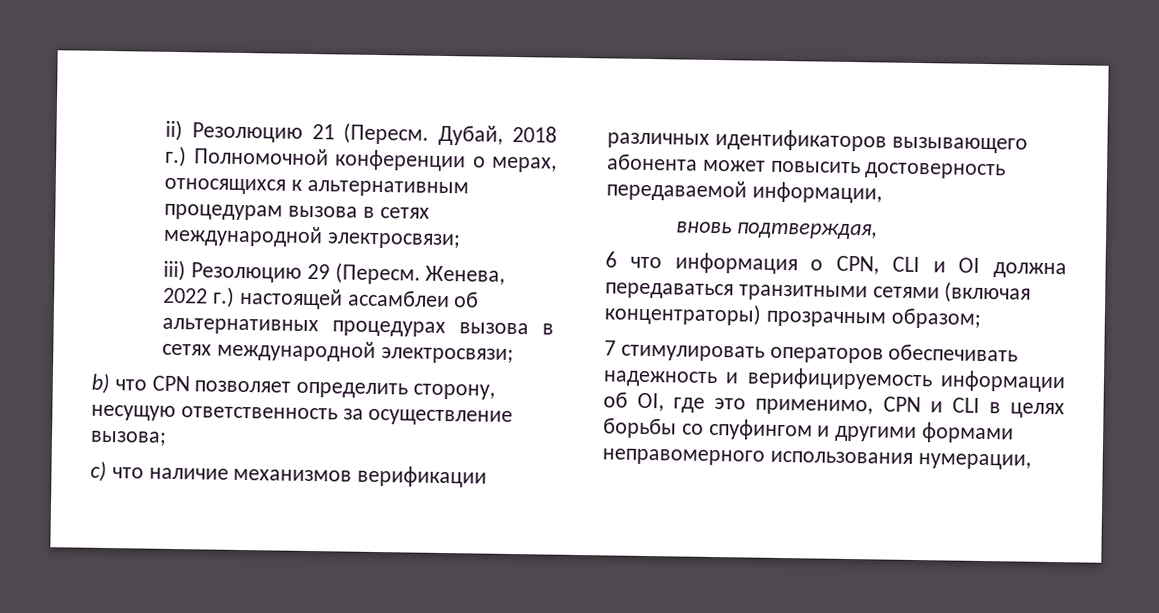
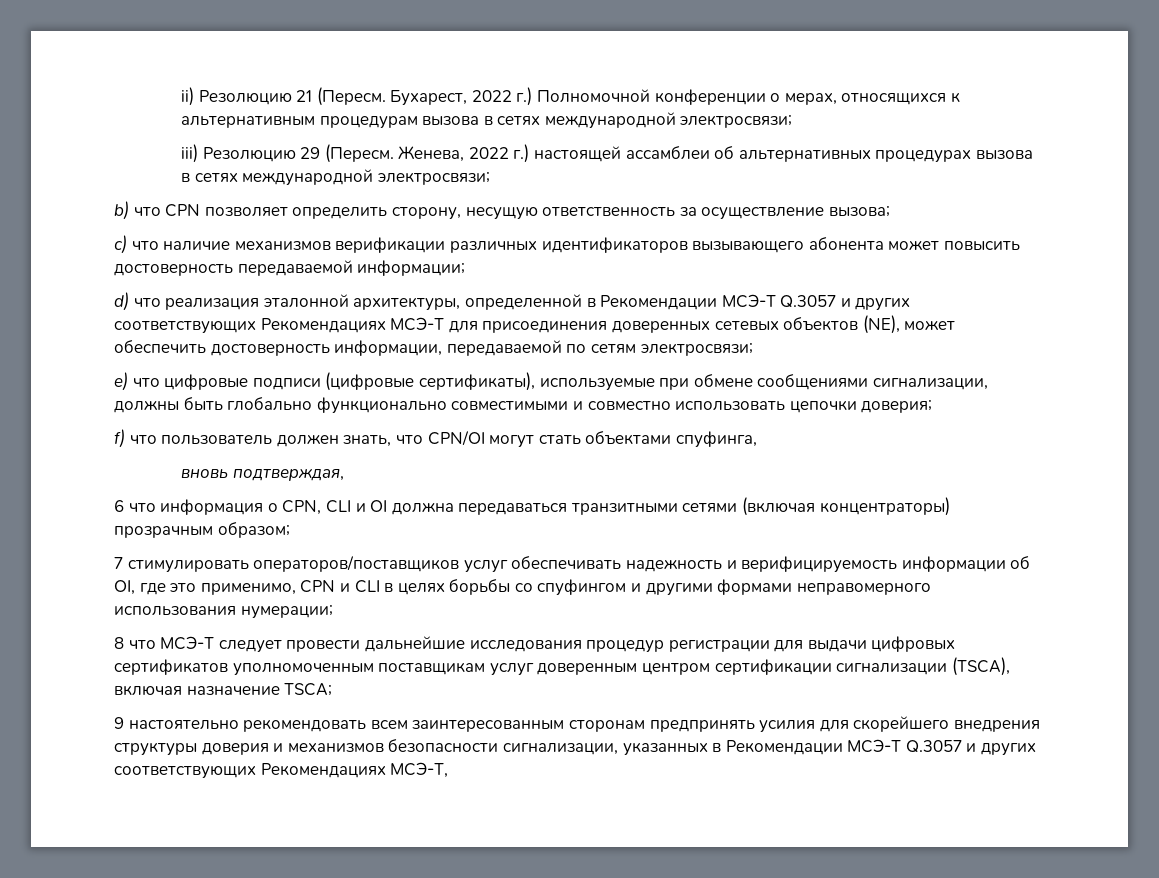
[438,124,557,146] Дубай, 2018 -> [390,90,512,106] Бухарест, 2022
[751,181,882,204] информации, -> [357,260,466,276] [114,292,911,311] [114,315,956,334] [114,340,753,356] [114,372,988,391] [114,397,933,414] [114,429,757,448] информации; // d) что реализация эталонной архитектуры, определенной в Рекомендации МСЭ-Т Q.3057 и других соответствующих Рекомендациях МСЭ-Т для присоединения доверенных сетевых объектов (NE), может обеспечить достоверность информации, передаваемой по сетям электросвязи; // e) что цифровые подписи (цифровые сертификаты), используемые при обмене сообщениями сигнализации, должны быть глобально функционально совместимыми и совместно использовать цепочки доверия; // f) что пользователь должен знать, что CPN/OI могут стать объектами спуфинга,
[769,346,884,364] операторов -> [253,555,508,573] операторов/поставщиков услуг
[917,453,1031,470] нумерации, -> [240,605,333,619] [114,636,956,653] [114,657,1010,676] [114,683,333,696] [114,716,1040,733] [114,739,1037,756] [114,762,449,779] нумерации; // 8 что МСЭ-Т следует провести дальнейшие исследования процедур регистрации для выдачи цифровых сертификатов уполномоченным поставщикам услуг доверенным центром сертификации сигнализации (TSCA), включая назначение TSCA; // 9 настоятельно рекомендовать всем заинтересованным сторонам предпринять усилия для скорейшего внедрения структуры доверия и механизмов безопасности сигнализации, указанных в Рекомендации МСЭ-Т Q.3057 и других соответствующих Рекомендациях МСЭ-Т,

